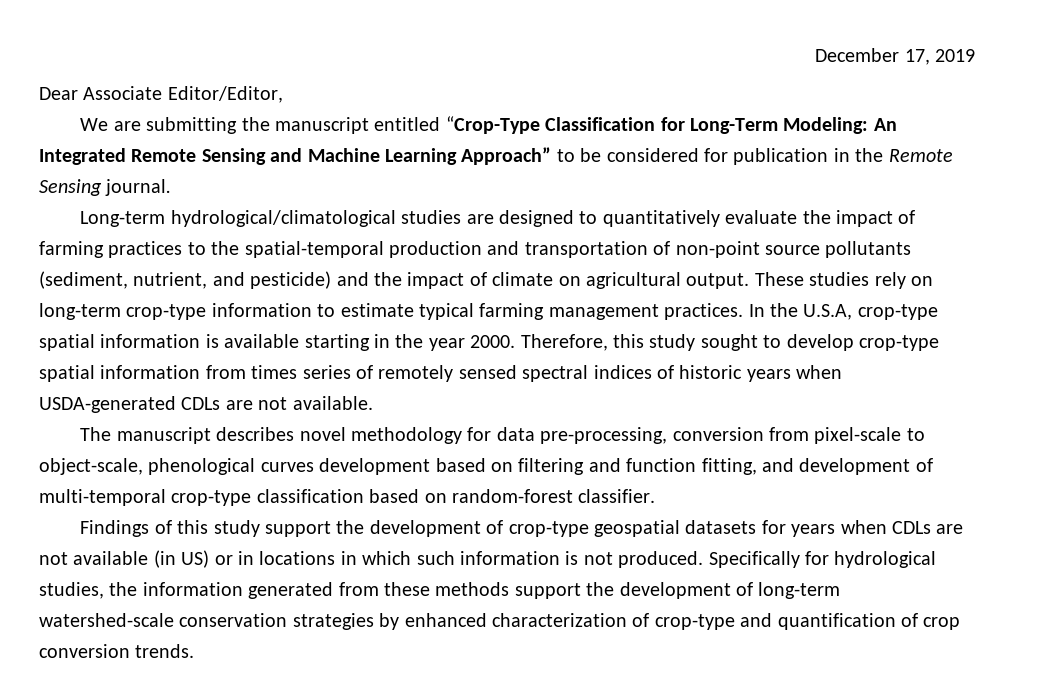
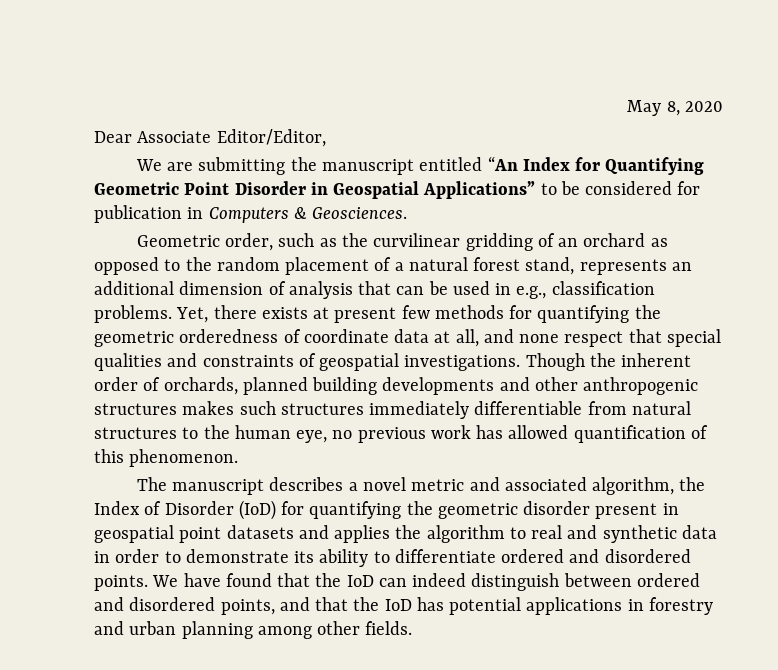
[815,48,975,65] December 17, 2019 -> [627,100,723,116] May 8, 2020
[445,116,897,134] [39,147,552,165] “Crop-Type Classification for Long-Term Modeling: An Integrated Remote Sensing and Machine Learning Approach” -> [487,156,705,175] [94,181,536,199] “An Index for Quantifying Geometric Point Disorder in Geospatial Applications”
[855,148,953,162] [39,179,172,196] [80,210,916,227] [39,241,912,258] [39,271,933,289] [39,303,938,320] [39,334,939,351] [39,365,843,382] [39,396,373,413] [80,427,925,444] [39,458,933,475] [39,489,656,506] [80,520,964,537] [39,550,937,568] [39,582,841,599] [39,613,961,630] [39,644,195,658] the Remote Sensing journal. // Long-term hydrological/climatological studies are designed to quantitatively evaluate the impact of farming practices to the spatial-temporal production and transportation of non-point source pollutants (sediment, nutrient, and pesticide) and the impact of climate on agricultural output. These studies rely on long-term crop-type information to estimate typical farming management practices. In the U.S.A, crop-type spatial information is available starting in the year 2000. Therefore, this study sought to develop crop-type spatial information from times series of remotely sensed spectral indices of historic years when USDA-generated CDLs are not available. // The manuscript describes novel methodology for data pre-processing, conversion from pixel-scale to object-scale, phenological curves development based on filtering and function fitting, and development of multi-temporal crop-type classification based on random-forest classifier. // Findings of this study support the development of crop-type geospatial datasets for years when CDLs are not available (in US) or in locations in which such information is not produced. Specifically for hydrological studies, the information generated from these methods support the development of long-term watershed-scale conservation strategies by enhanced characterization of crop-type and quantification of crop conversion trends. -> [208,207,408,223] [136,233,668,251] [94,257,692,275] [94,281,655,299] [94,305,661,323] [94,329,721,347] [94,353,692,371] [94,377,699,395] [94,401,691,419] [94,425,708,443] [94,449,239,467] [136,477,706,495] [94,500,679,520] [94,525,717,543] [94,549,691,567] [94,573,700,591] [94,597,713,615] [94,621,413,639] Computers & Geosciences. // Geometric order, such as the curvilinear gridding of an orchard as opposed to the random placement of a natural forest stand, represents an additional dimension of analysis that can be used in e.g., classification problems. Yet, there exists at present few methods for quantifying the geometric orderedness of coordinate data at all, and none respect that special qualities and constraints of geospatial investigations. Though the inherent order of orchards, planned building developments and other anthropogenic structures makes such structures immediately differentiable from natural structures to the human eye, no previous work has allowed quantification of this phenomenon. // The manuscript describes a novel metric and associated algorithm, the Index of Disorder (IoD) for quantifying the geometric disorder present in geospatial point datasets and applies the algorithm to real and synthetic data in order to demonstrate its ability to differentiate ordered and disordered points. We have found that the IoD can indeed distinguish between ordered and disordered points, and that the IoD has potential applications in forestry and urban planning among other fields.

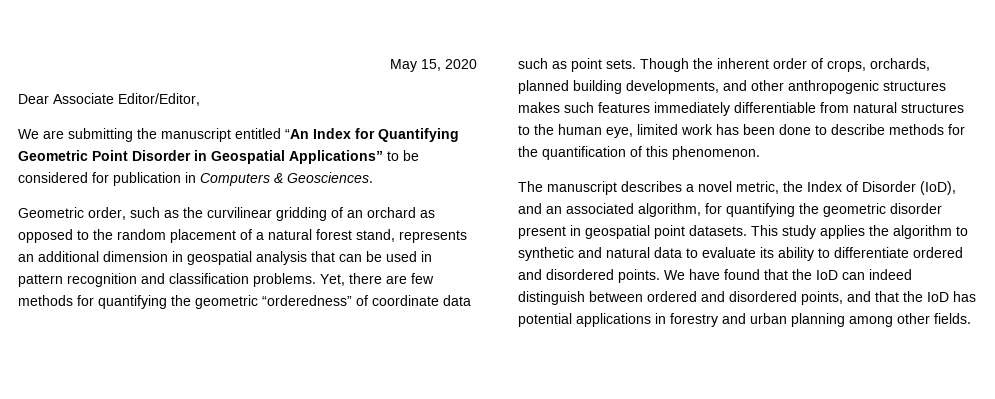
[666,101,680,116] 8, -> [421,59,441,71] 15,
[268,281,286,295] of -> [172,251,252,265] in geospatial
[516,286,547,299] e.g., -> [18,273,165,287] pattern recognition and
[261,307,397,323] exists at present -> [386,275,407,284] are
[179,329,279,343] orderedness -> [262,295,352,306] “orderedness”
[434,329,721,347] [94,353,521,371] at all, and none respect that special qualities and constraints of geospatial investigations. -> [518,58,636,72] such as point sets.
(161, 384) none -> [827,60,866,72] crops,
[382,377,495,395] developments -> [626,80,719,94] developments,
[280,403,364,415] structures -> [598,102,650,113] features
[332,425,569,443] no previous work has allowed -> [637,124,965,135] [518,146,538,157] limited work has been done to describe methods for the
[411,477,706,495] [94,500,276,520] metric and associated algorithm, the Index of Disorder (IoD) -> [736,181,956,195] [518,203,701,217] metric, the Index of Disorder (IoD), and an associated algorithm,
[226,525,329,539] datasets and -> [689,225,816,239] datasets. This study
[531,525,717,543] [94,549,289,563] real and synthetic data in order to demonstrate -> [518,247,756,261] synthetic and natural data to evaluate

